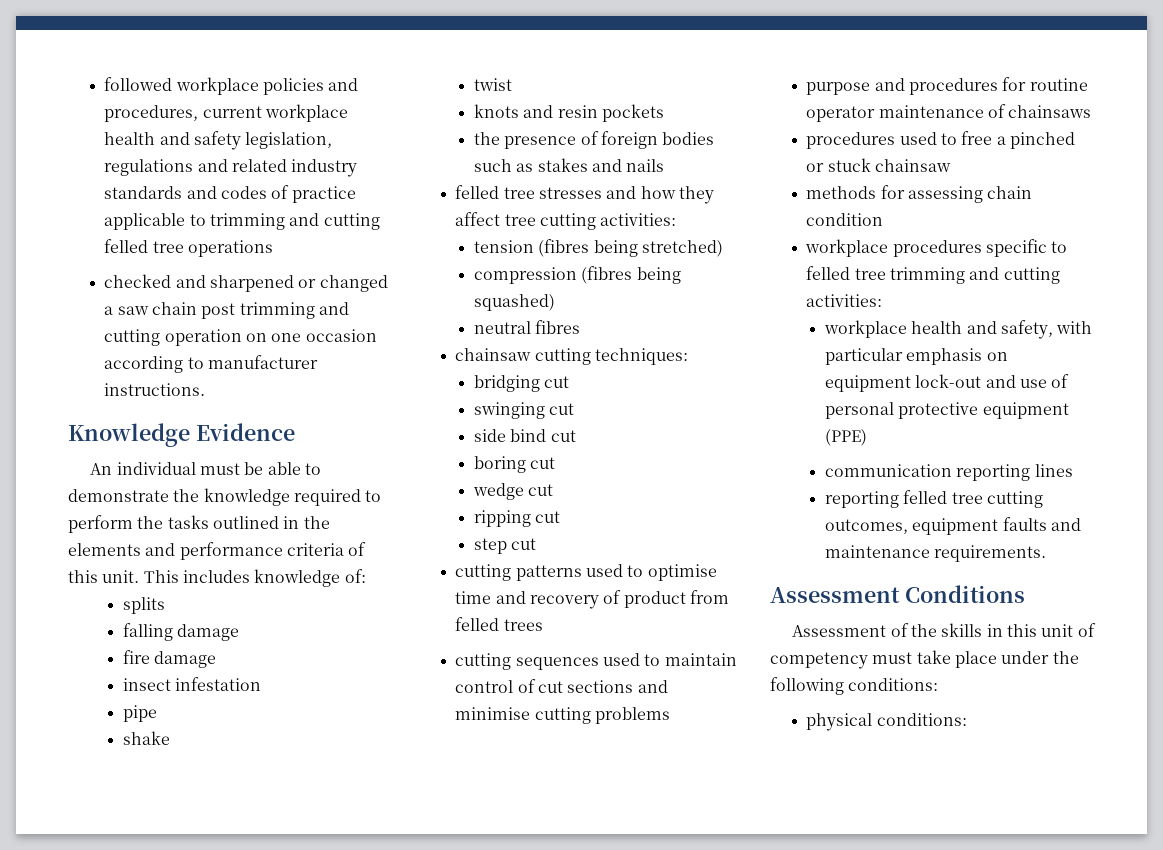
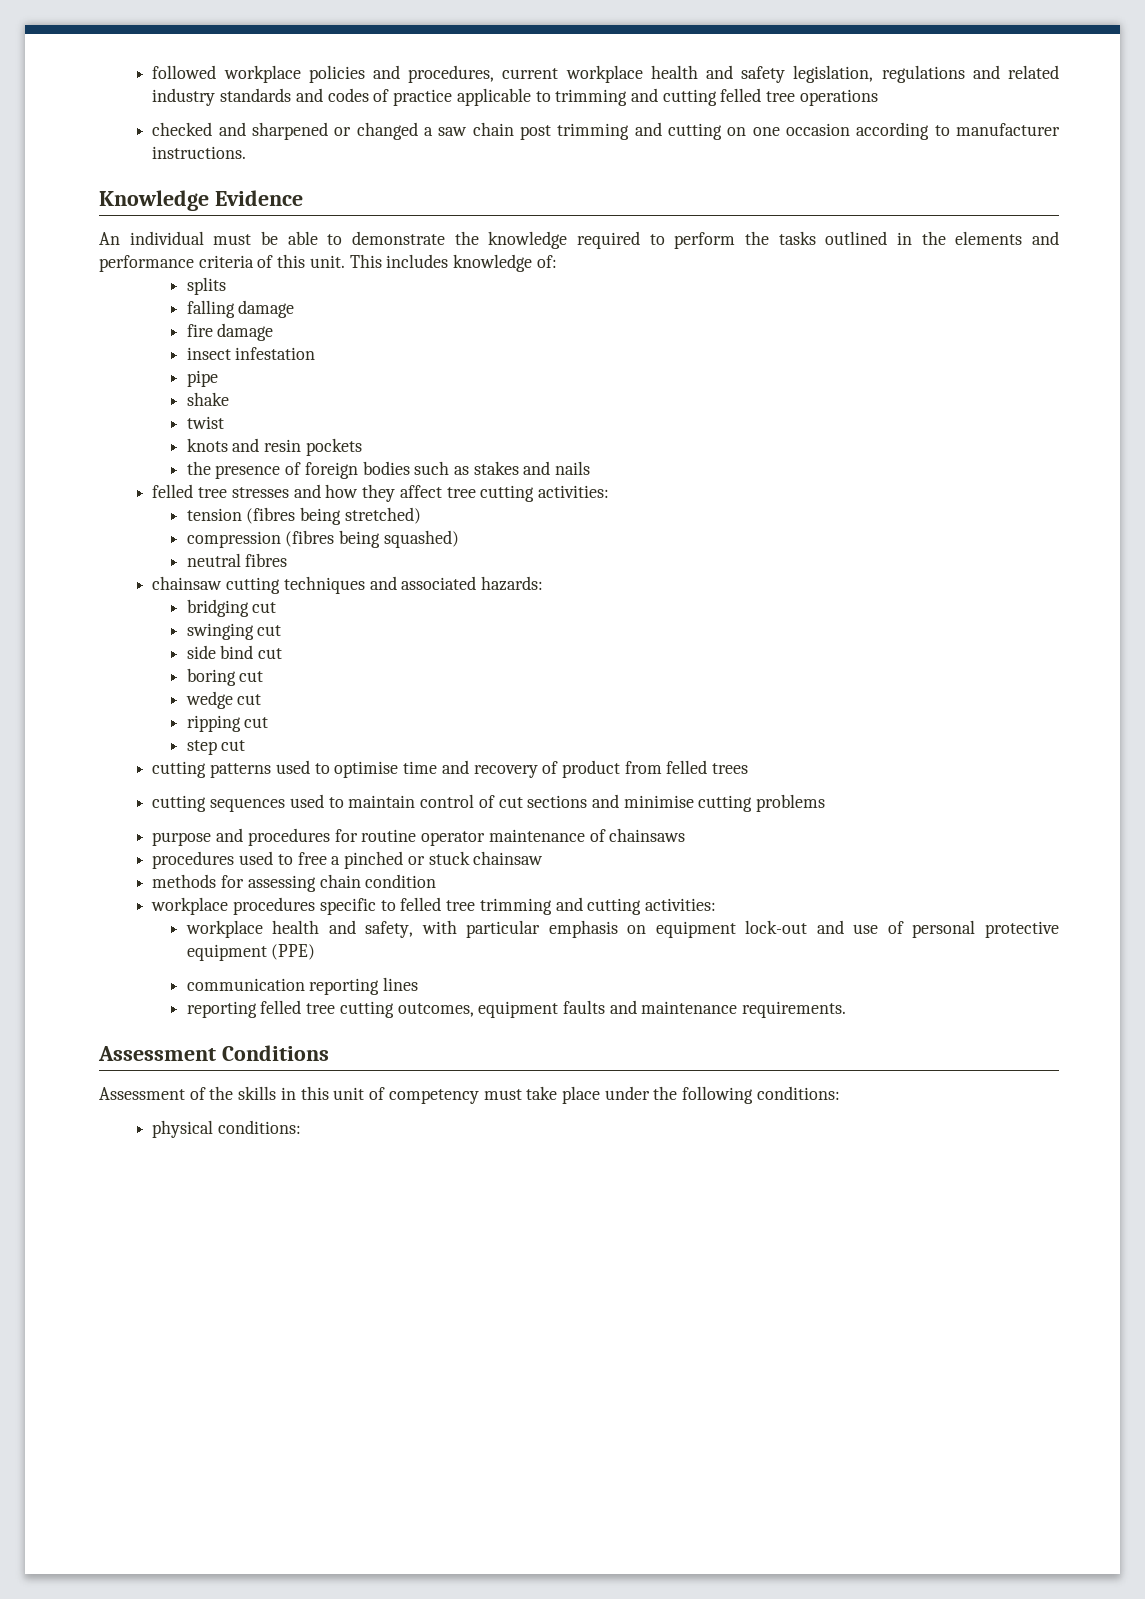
[164,329,242,346] operation -> (723, 131) none
[594,348,688,365] techniques: -> [283,576,544,594] techniques and associated hazards:

